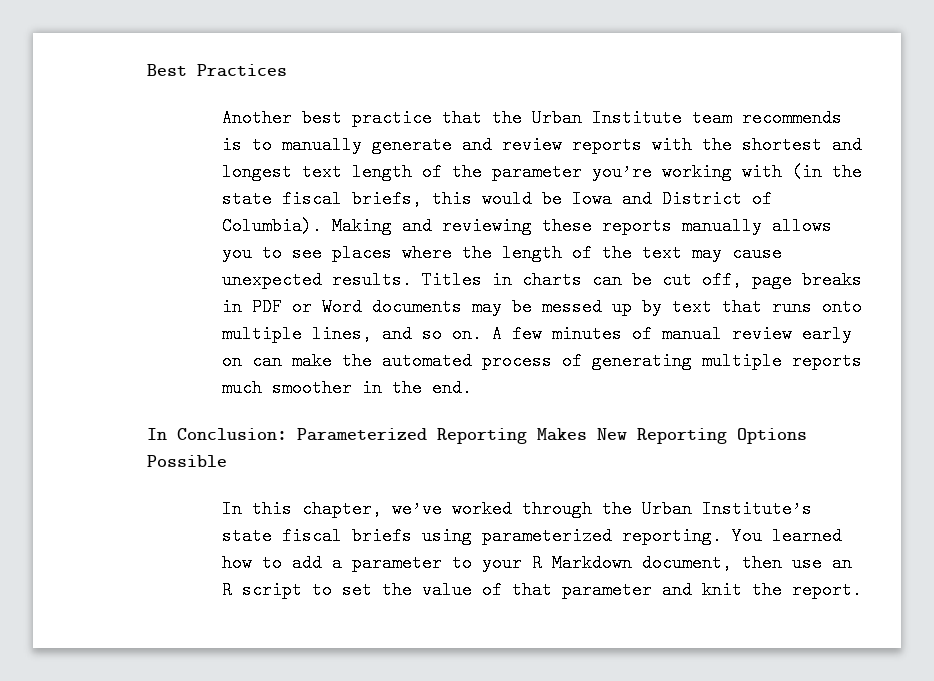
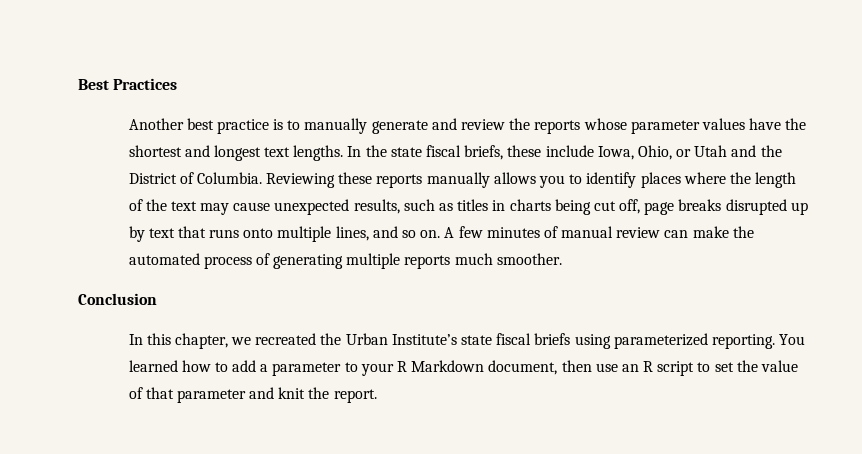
[441,109,842,127] that the Urban Institute team recommends -> (269, 126) none
[571,136,692,154] reports with -> [509,118,782,134] the reports whose parameter values have
[351,163,862,181] [221,190,772,208] [221,217,532,235] length of the parameter you’re working with (in the state fiscal briefs, this would be Iowa and District of Columbia). Making and reviewing -> [293,145,782,161] [128,172,336,188] lengths. In the state fiscal briefs, these include Iowa, Ohio, or Utah and the District of Columbia. Reviewing
[291,244,322,262] see -> [586,172,637,188] identify
[331,271,862,289] [221,298,602,316] results. Titles in charts can be cut off, page breaks in PDF or Word documents may be messed -> [353,199,787,215] results, such as titles in charts being cut off, page breaks disrupted
[801,325,852,343] [221,352,242,370] early on -> (661, 232) none
[271,379,472,397] [147,428,808,444] [147,455,228,467] smoother in the end. // In Conclusion: Parameterized Reporting Makes New Reporting Options Possible -> [496,253,562,265] [78,293,158,305] smoother. // Conclusion
[391,500,592,518] we’ve worked through -> [231,333,317,345] we recreated

